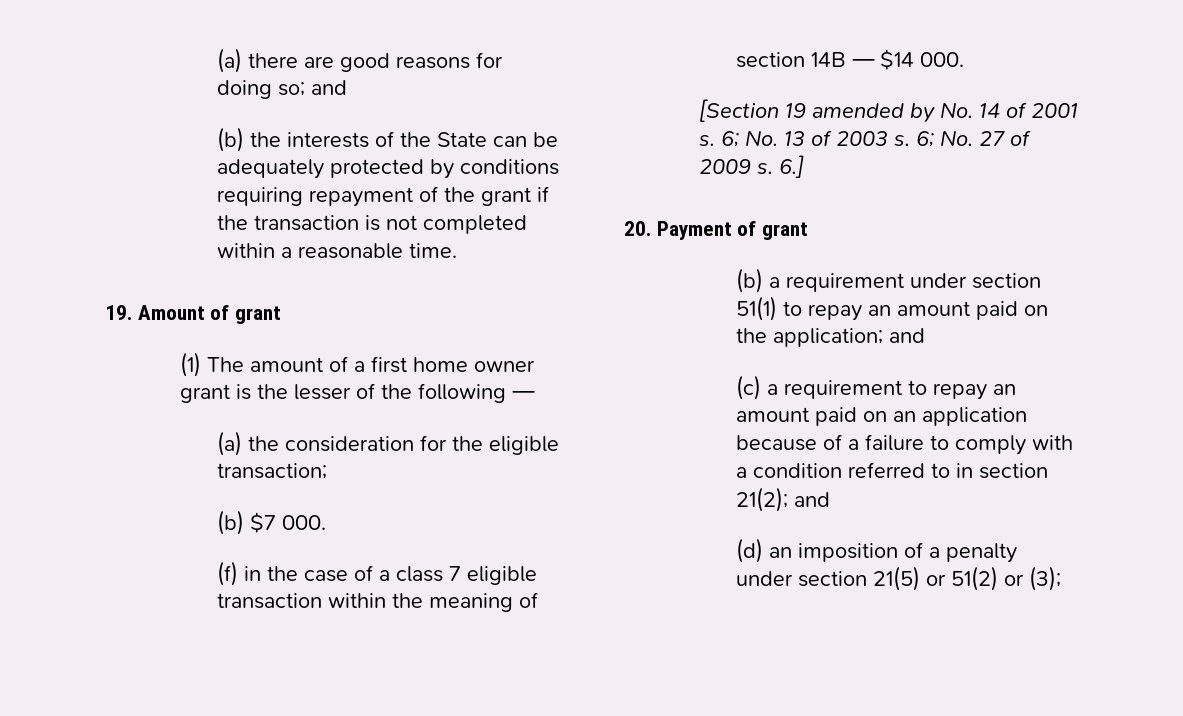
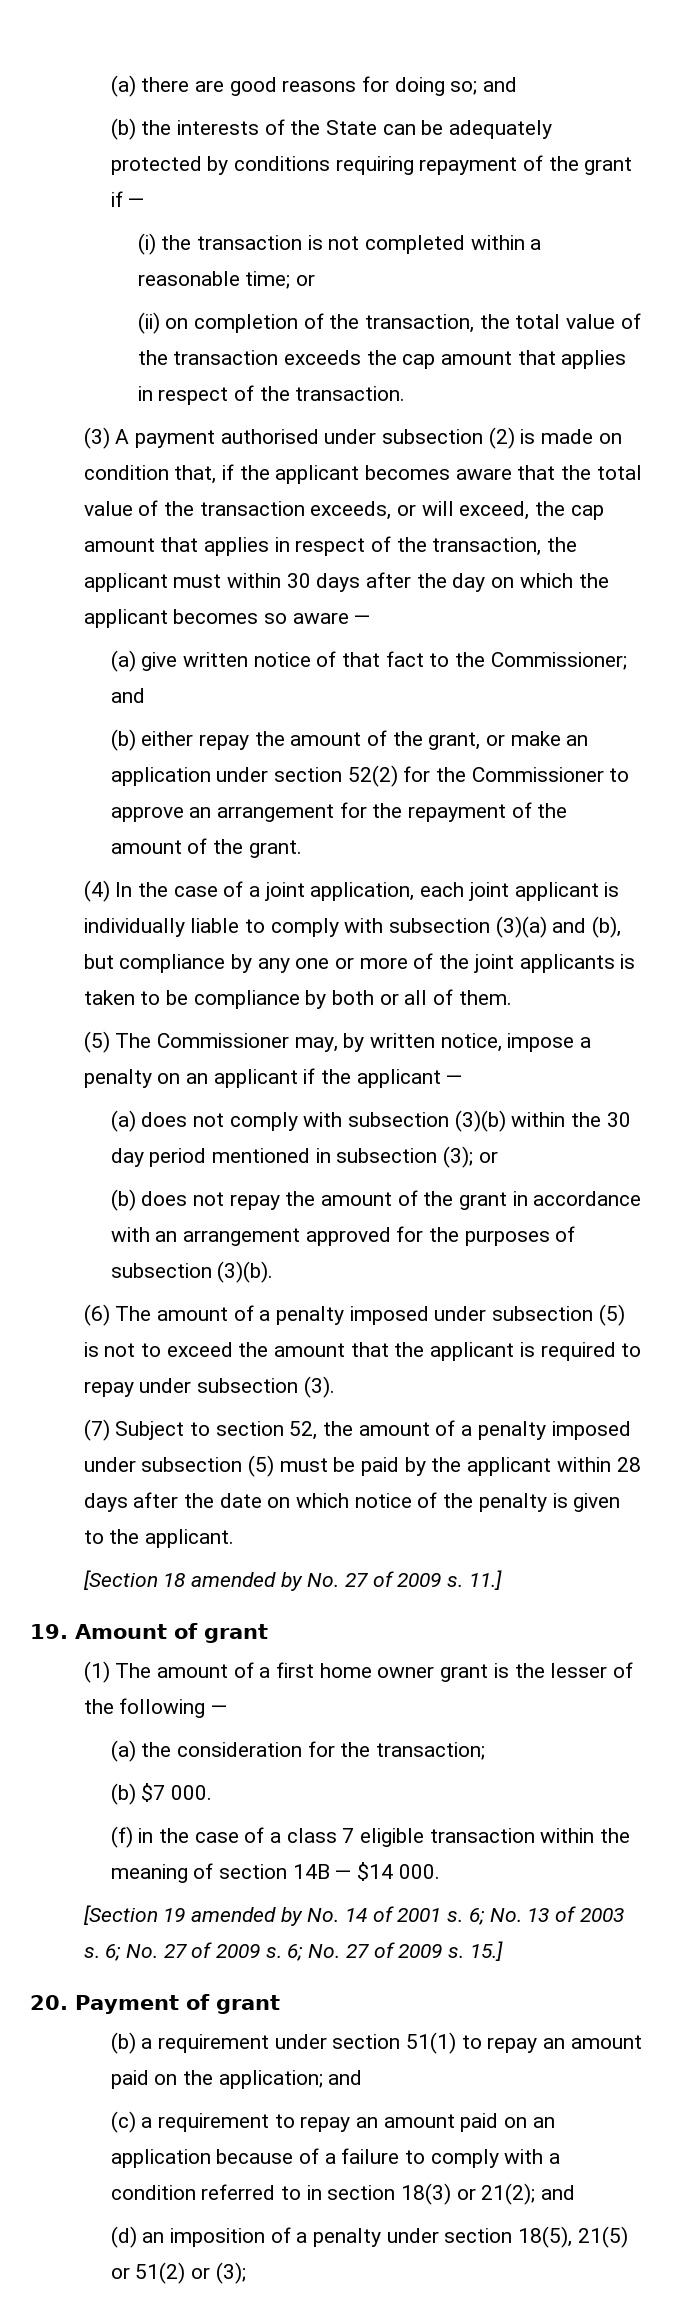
(549, 194) none -> [128,198,145,207] [137,233,156,255] — // (i)
[408,243,457,258] time. -> [245,271,315,289] [137,312,641,334] [137,350,627,369] [137,385,406,405] [83,427,622,449] [83,464,642,484] [83,500,604,520] [83,536,578,556] [83,572,609,592] [83,609,371,628] [110,650,627,672] [110,688,145,703] [110,729,589,751] [110,765,630,787] [110,802,568,822] [110,838,302,858] [83,880,620,902] [83,916,622,938] [83,953,636,973] [83,989,512,1009] [83,1031,592,1053] [83,1068,463,1088] [110,1110,631,1132] [110,1146,498,1168] [110,1189,642,1211] [110,1226,576,1246] [110,1261,274,1283] [83,1304,625,1326] [83,1342,642,1361] [83,1376,335,1398] [83,1419,631,1441] [83,1455,641,1477] [83,1492,621,1512] [83,1529,235,1548] [82,1570,502,1591] time; or // (ii) on completion of the transaction, the total value of the transaction exceeds the cap amount that applies in respect of the transaction. // (3) A payment authorised under subsection (2) is made on condition that, if the applicant becomes aware that the total value of the transaction exceeds, or will exceed, the cap amount that applies in respect of the transaction, the applicant must within 30 days after the day on which the applicant becomes so aware — // (a) give written notice of that fact to the Commissioner; and // (b) either repay the amount of the grant, or make an application under section 52(2) for the Commissioner to approve an arrangement for the repayment of the amount of the grant. // (4) In the case of a joint application, each joint applicant is individually liable to comply with subsection (3)(a) and (b), but compliance by any one or more of the joint applicants is taken to be compliance by both or all of them. // (5) The Commissioner may, by written notice, impose a penalty on an applicant if the applicant — // (a) does not comply with subsection (3)(b) within the 30 day period mentioned in subsection (3); or // (b) does not repay the amount of the grant in accordance with an arrangement approved for the purposes of subsection (3)(b). // (6) The amount of a penalty imposed under subsection (5) is not to exceed the amount that the applicant is required to repay under subsection (3). // (7) Subject to section 52, the amount of a penalty imposed under subsection (5) must be paid by the applicant within 28 days after the date on which notice of the penalty is given to the applicant. // [Section 18 amended by No. 27 of 2009 s. 11.]
[488,436,559,455] eligible -> (371, 1749) none
[778,155,804,178] 6.] -> [287,1941,503,1961] 6; No. 27 of 2009 s. 15.]
(1048, 471) none -> [401,2183,476,2205] 18(3) or
(867, 579) none -> [518,2226,573,2248] 18(5),

